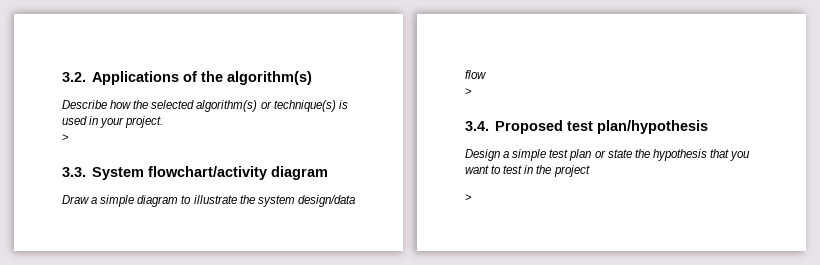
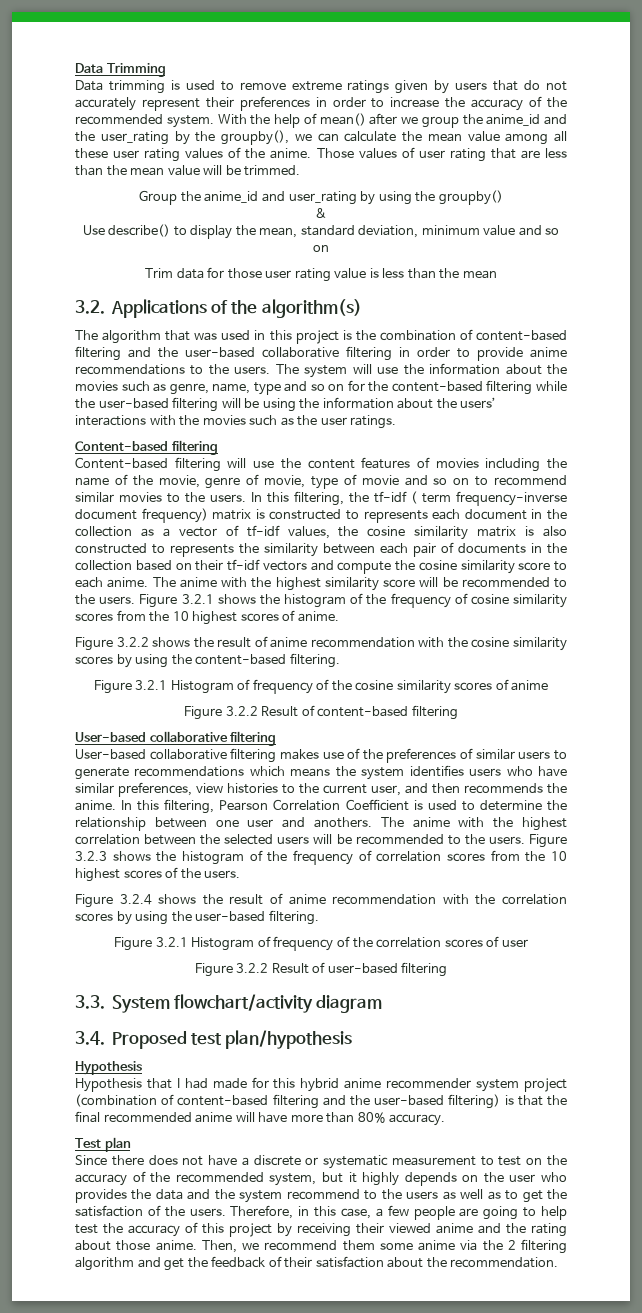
(62, 77) none -> [75,63,166,77] [75,80,567,94] [75,96,568,111] [75,113,567,128] [75,130,567,145] [75,147,567,162] [75,165,301,176] [139,190,503,205] [315,208,327,218] [82,224,560,239] [313,245,329,252] [145,267,497,282] Data Trimming // Data trimming is used to remove extreme ratings given by users that do not accurately represent their preferences in order to increase the accuracy of the recommended system. With the help of mean() after we group the anime_id and the user_rating by the groupby(), we can calculate the mean value among all these user rating values of the anime. Those values of user rating that are less than the mean value will be trimmed. // Group the anime_id and user_rating by using the groupby() // & // Use describe() to display the mean, standard deviation, minimum value and so on // Trim data for those user rating value is less than the mean //
[62,100,348,112] [62,116,164,128] [62,134,69,141] [62,166,328,180] [62,195,355,207] [465,70,486,79] [465,88,472,95] [465,120,708,134] [465,149,751,161] [465,165,590,177] [465,194,472,201] Describe how the selected algorithm(s) or technique(s) is used in your project. // > // 3.3. System flowchart/activity diagram // Draw a simple diagram to illustrate the system design/data flow // > // 3.4. Proposed test plan/hypothesis // Design a simple test plan or state the hypothesis that you want to test in the project // > -> [75,329,567,344] [75,346,567,361] [75,363,567,378] [75,380,568,395] [75,397,497,412] [75,415,397,429] [75,440,218,455] [75,457,567,472] [75,474,567,489] [75,491,567,506] [75,508,568,523] [75,525,567,540] [75,542,567,557] [75,559,567,574] [75,577,567,591] [75,593,568,608] [75,610,339,625] [75,636,567,651] [75,653,340,668] [93,679,549,694] [184,705,458,720] [75,731,277,746] [75,748,567,763] [75,765,568,780] [75,782,567,797] [75,799,567,814] [75,817,568,831] [75,834,567,848] [75,850,568,865] [75,867,241,882] [75,893,567,908] [75,910,319,925] [114,936,528,951] [194,962,448,977] [75,994,383,1013] [75,1030,353,1049] [75,1061,142,1075] [75,1077,568,1092] [75,1094,567,1109] [75,1111,446,1126] [75,1137,131,1152] [75,1155,567,1169] [75,1171,567,1186] [75,1189,567,1203] [75,1205,567,1220] [75,1222,567,1237] [75,1239,567,1254] [75,1256,559,1271] The algorithm that was used in this project is the combination of content-based filtering and the user-based collaborative filtering in order to provide anime recommendations to the users. The system will use the information about the movies such as genre, name, type and so on for the content-based filtering while the user-based filtering will be using the information about the users’ interactions with the movies such as the user ratings. // Content-based filtering // Content-based filtering will use the content features of movies including the name of the movie, genre of movie, type of movie and so on to recommend similar movies to the users. In this filtering, the tf-idf ( term frequency-inverse document frequency) matrix is constructed to represents each document in the collection as a vector of tf-idf values, the cosine similarity matrix is also constructed to represents the similarity between each pair of documents in the collection based on their tf-idf vectors and compute the cosine similarity score to each anime. The anime with the highest similarity score will be recommended to the users. Figure 3.2.1 shows the histogram of the frequency of cosine similarity scores from the 10 highest scores of anime. // Figure 3.2.2 shows the result of anime recommendation with the cosine similarity scores by using the content-based filtering. // Figure 3.2.1 Histogram of frequency of the cosine similarity scores of anime // Figure 3.2.2 Result of content-based filtering // User-based collaborative filtering // User-based collaborative filtering makes use of the preferences of similar users to generate recommendations which means the system identifies users who have similar preferences, view histories to the current user, and then recommends the anime. In this filtering, Pearson Correlation Coefficient is used to determine the relationship between one user and anothers. The anime with the highest correlation between the selected users will be recommended to the users. Figure 3.2.3 shows the histogram of the frequency of correlation scores from the 10 highest scores of the users. // Figure 3.2.4 shows the result of anime recommendation with the correlation scores by using the user-based filtering. // Figure 3.2.1 Histogram of frequency of the correlation scores of user // Figure 3.2.2 Result of user-based filtering // 3.3. System flowchart/activity diagram // 3.4. Proposed test plan/hypothesis // Hypothesis // Hypothesis that I had made for this hybrid anime recommender system project (combination of content-based filtering and the user-based filtering) is that the final recommended anime will have more than 80% accuracy. // Test plan // Since there does not have a discrete or systematic measurement to test on the accuracy of the recommended system, but it highly depends on the user who provides the data and the system recommend to the users as well as to get the satisfaction of the users. Therefore, in this case, a few people are going to help test the accuracy of this project by receiving their viewed anime and the rating about those anime. Then, we recommend them some anime via the 2 filtering algorithm and get the feedback of their satisfaction about the recommendation.

